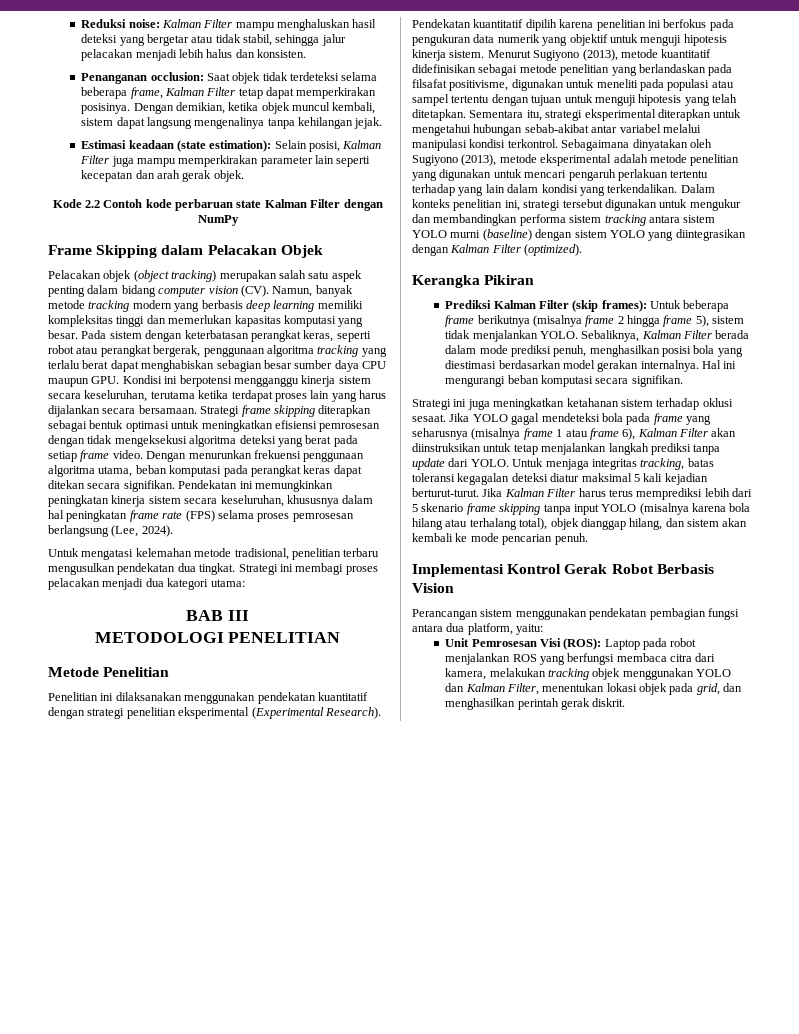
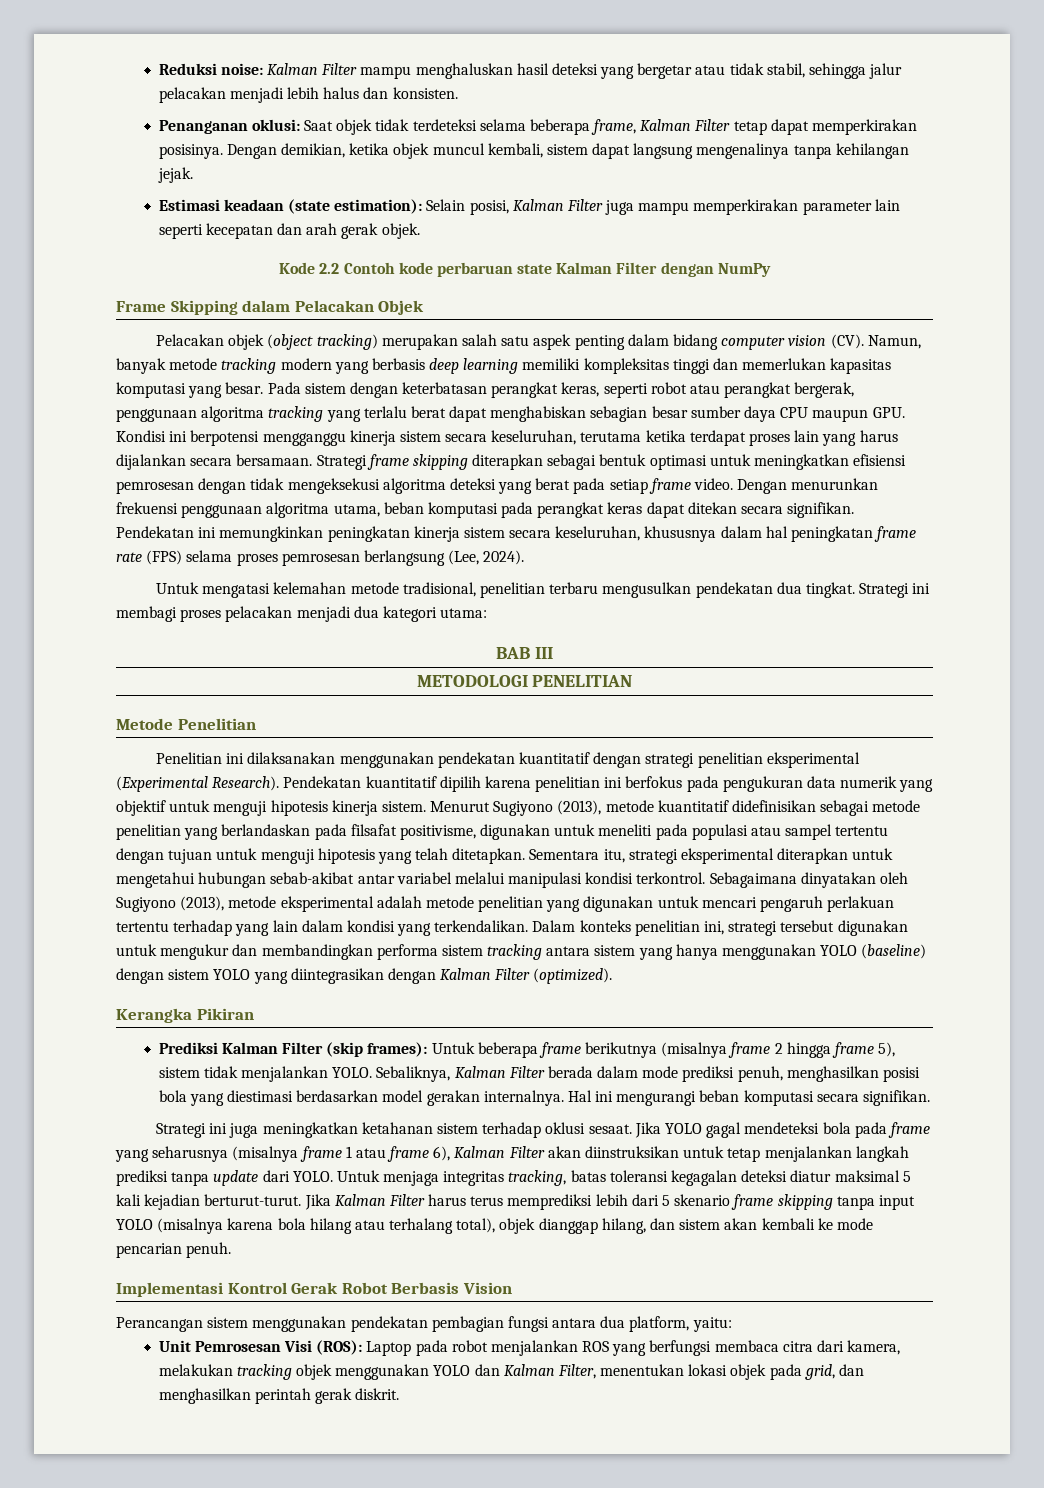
[150,72,204,81] occlusion: -> [251,119,300,131] oklusi:
[412,230,481,238] YOLO murni -> [638,944,858,960] yang hanya menggunakan YOLO

